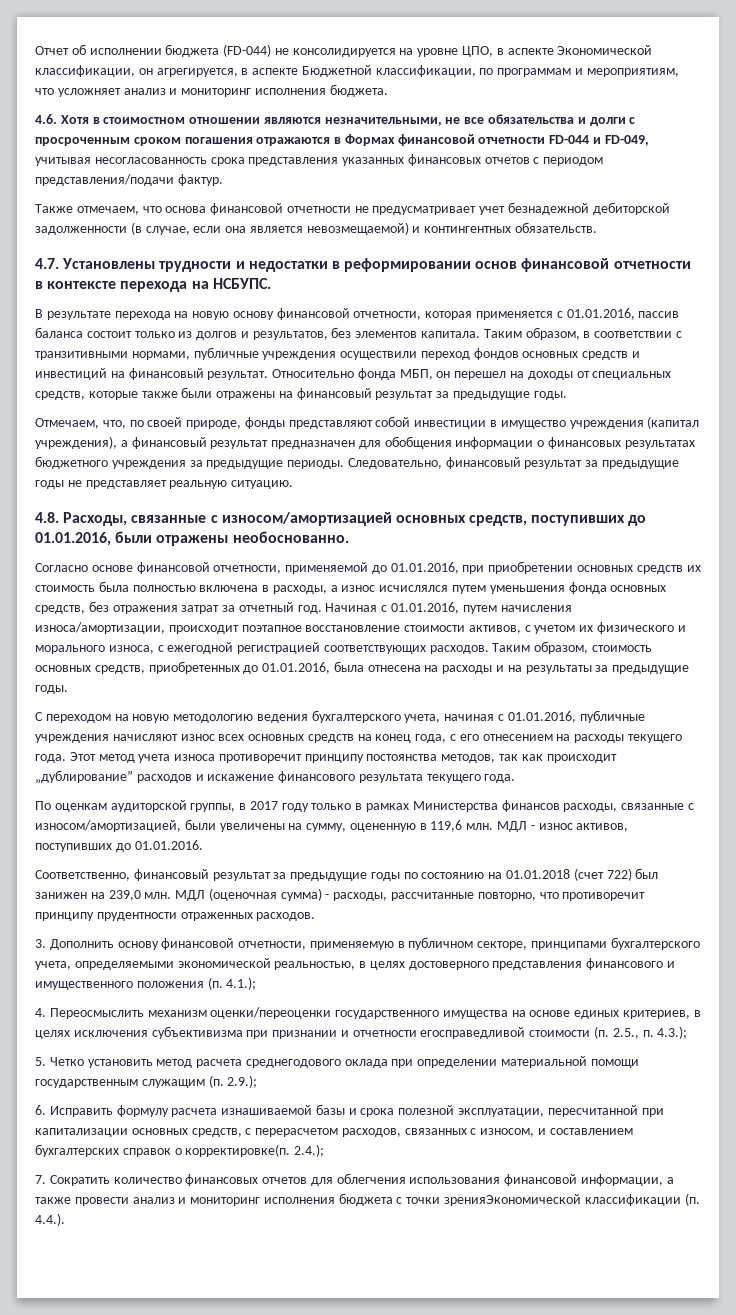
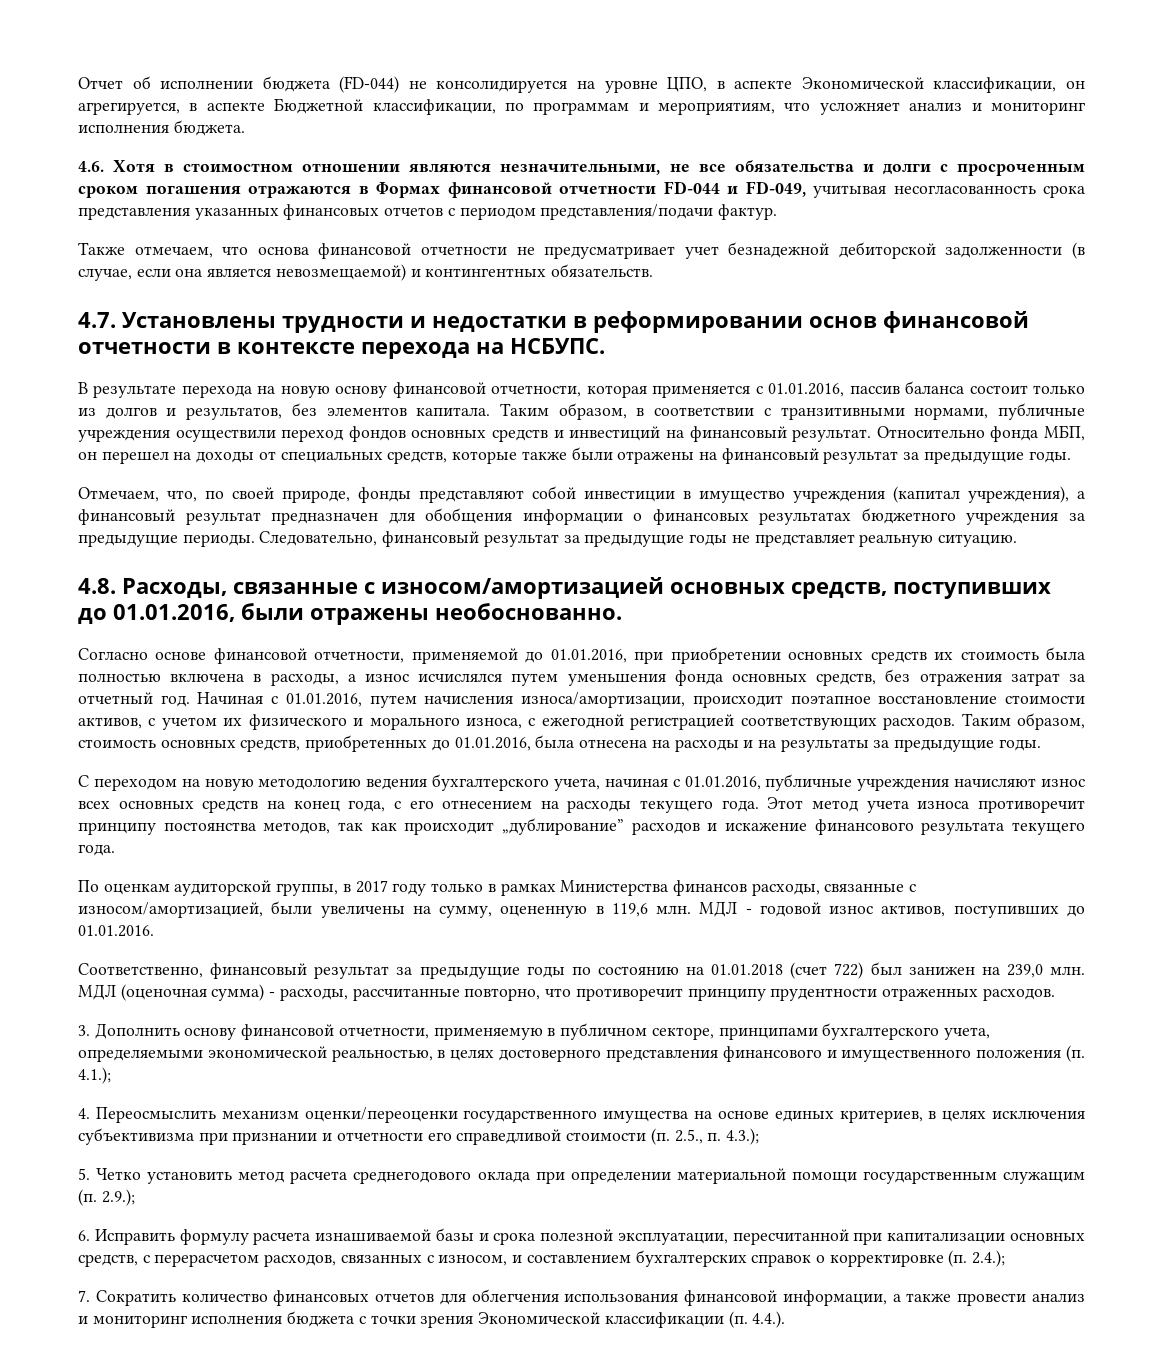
(535, 827) none -> [759,902,821,917] годовой
[420,1027,526,1039] егосправедливой -> [427,1129,562,1145] его справедливой
[185,1144,291,1157] корректировке(п. -> [829,1250,968,1267] корректировке (п.
[444,1194,582,1206] зренияЭкономической -> [420,1312,601,1328] зрения Экономической

